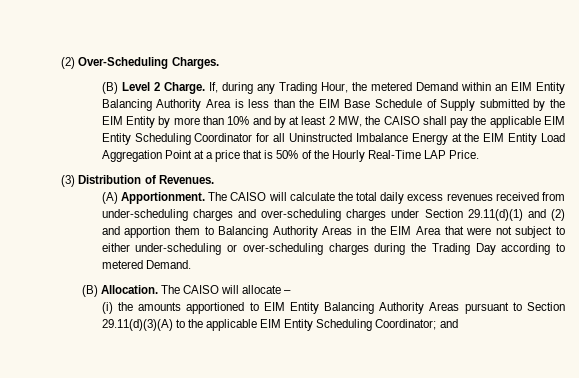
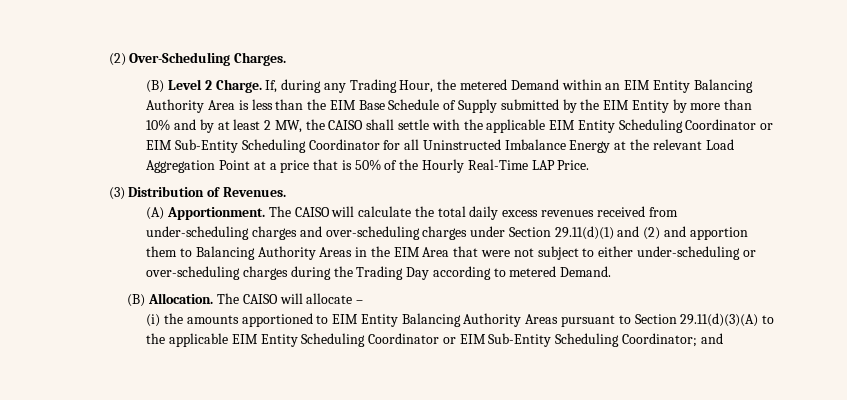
[450,116,566,128] [101,133,253,145] pay the applicable EIM Entity Scheduling Coordinator -> [398,119,774,133] [146,139,380,153] settle with the applicable EIM Entity Scheduling Coordinator or EIM Sub-Entity Scheduling Coordinator
[483,133,538,145] EIM Entity -> [652,139,702,150] relevant
(373, 325) none -> [368,333,620,347] Coordinator or EIM Sub-Entity Scheduling

